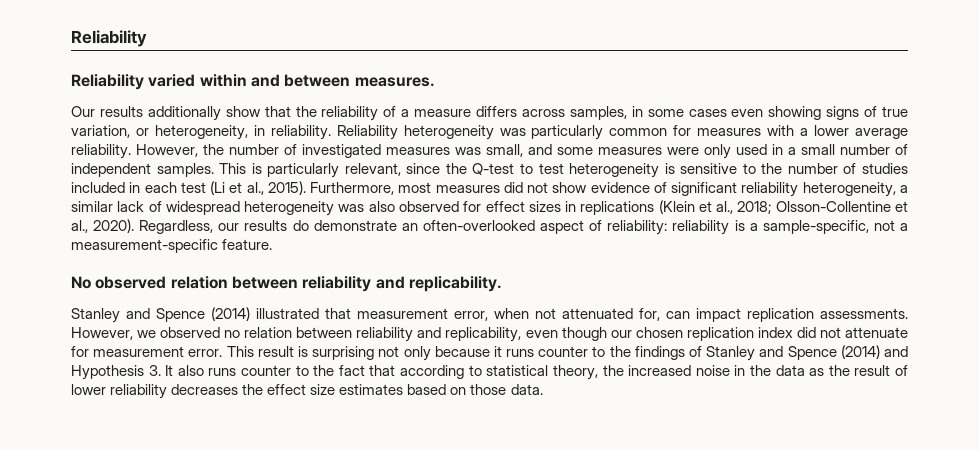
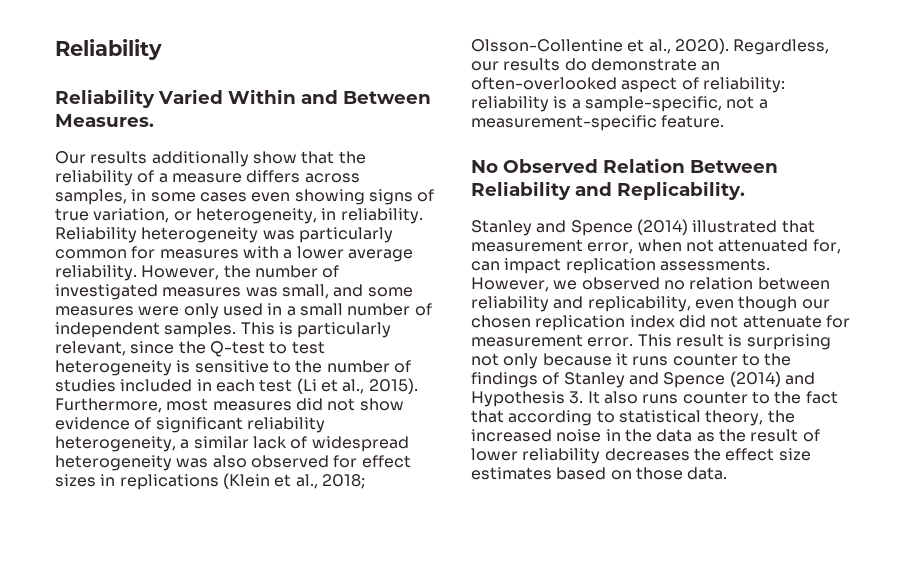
[148,74,435,87] varied within and between measures. -> [158,89,431,104] [55,114,154,127] Varied Within and Between Measures.
[95,276,502,292] observed relation between reliability and replicability. -> [503,158,778,173] [471,181,745,200] Observed Relation Between Reliability and Replicability.

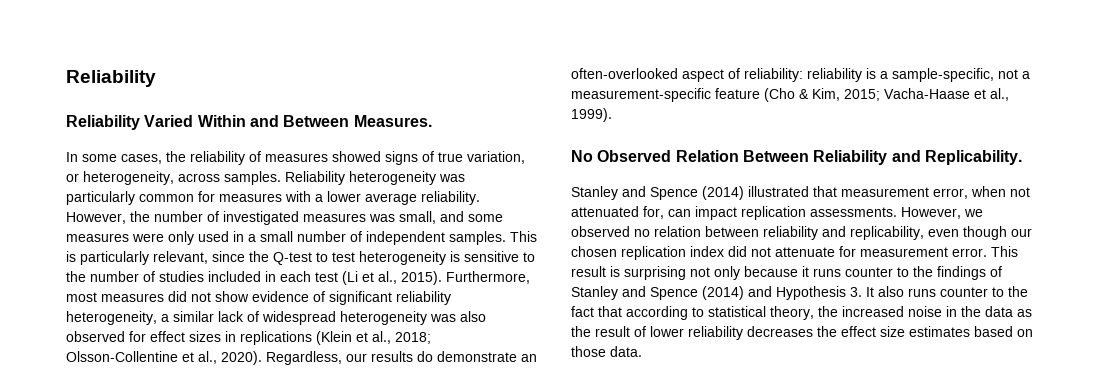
[55,151,366,167] [55,170,360,186] [55,189,365,205] Our results additionally show that the reliability of a measure differs across samples, in some cases even showing -> [66,151,381,165] In some cases, the reliability of measures showed
[321,208,423,224] in reliability. -> [178,171,281,185] across samples.
[661,115,725,128] feature. -> [715,88,1009,102] [571,108,612,122] feature (Cho & Kim, 2015; Vacha-Haase et al., 1999).

